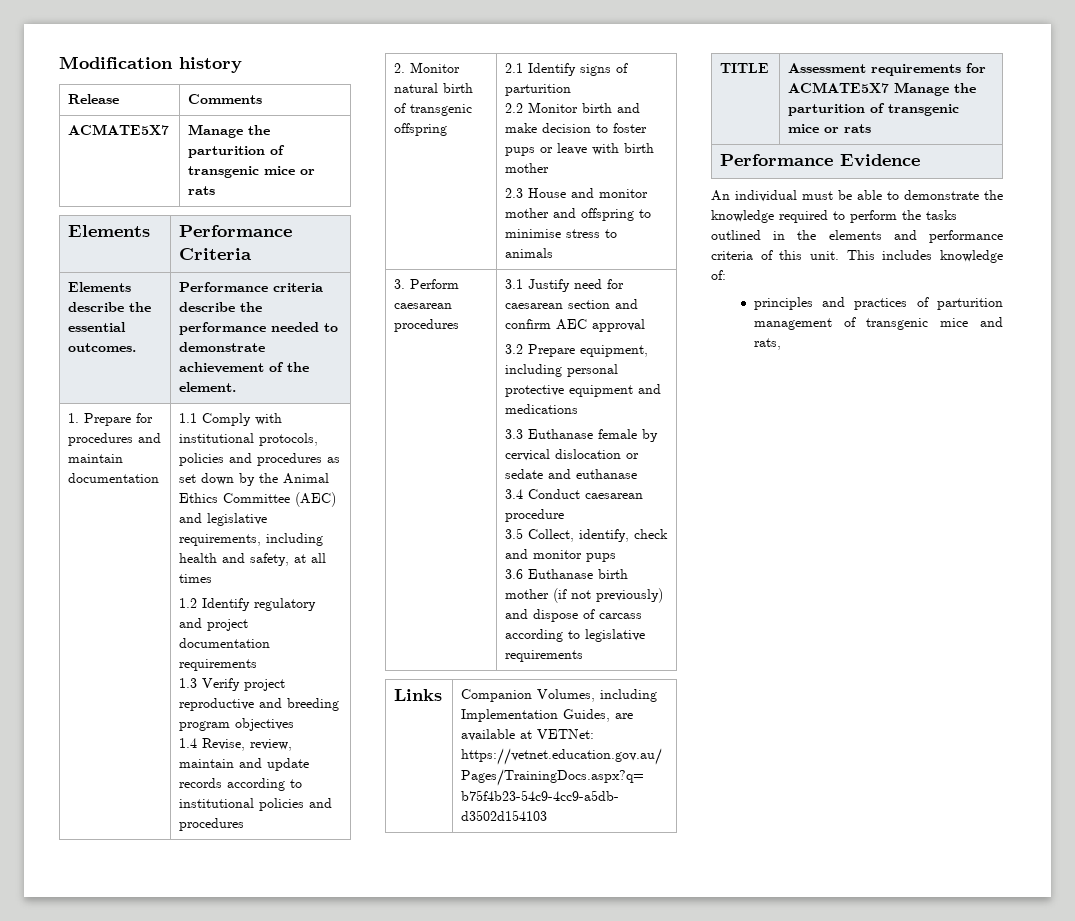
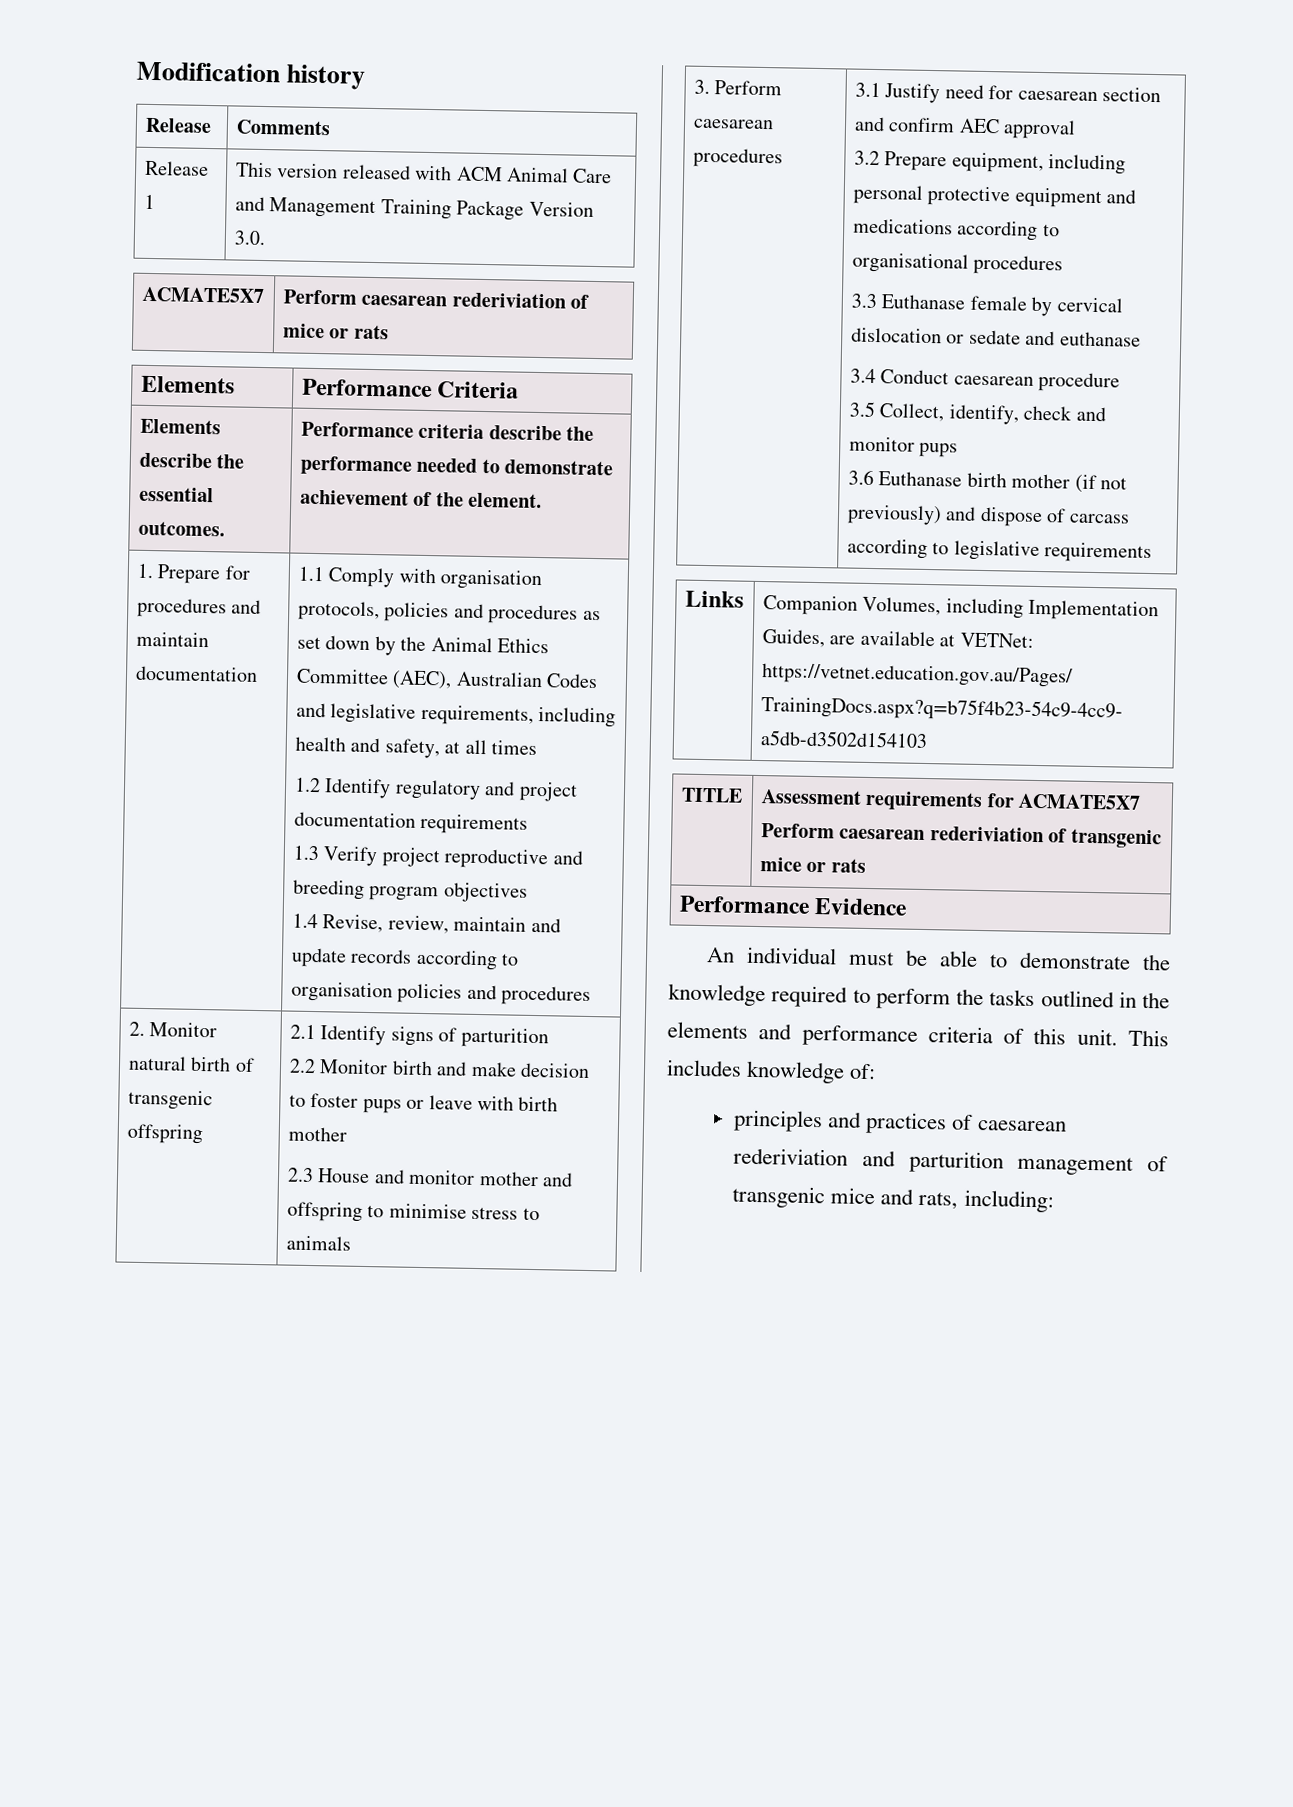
[68,124,170,135] [188,124,271,138] [188,145,286,158] [188,166,260,178] ACMATE5X7 | Manage the parturition of transgenic -> [144,160,209,177] [143,194,155,210] [235,162,613,184] [234,196,594,221] [233,230,266,246] [141,286,264,304] [282,289,590,309] Release 1 | This version released with ACM Animal Care and Management Training Package Version 3.0. // ACMATE5X7 | Perform caesarean rederiviation of
[179,433,255,443] institutional -> [440,569,543,591] organisation
[295,492,337,507] (AEC) -> [392,670,599,690] (AEC), Australian Codes
[179,798,255,808] institutional -> [290,981,393,1003] organisation
(579, 409) none -> [956,220,1060,241] [851,252,1064,276] according to organisational procedures
[894,82,977,96] [788,104,866,116] Manage the parturition -> [760,823,1044,843] Perform caesarean rederiviation
(929, 302) none -> [976,1119,1067,1132] [733,1147,896,1167] caesarean rederiviation and
(781, 344) none -> [963,1189,1054,1213] including:

